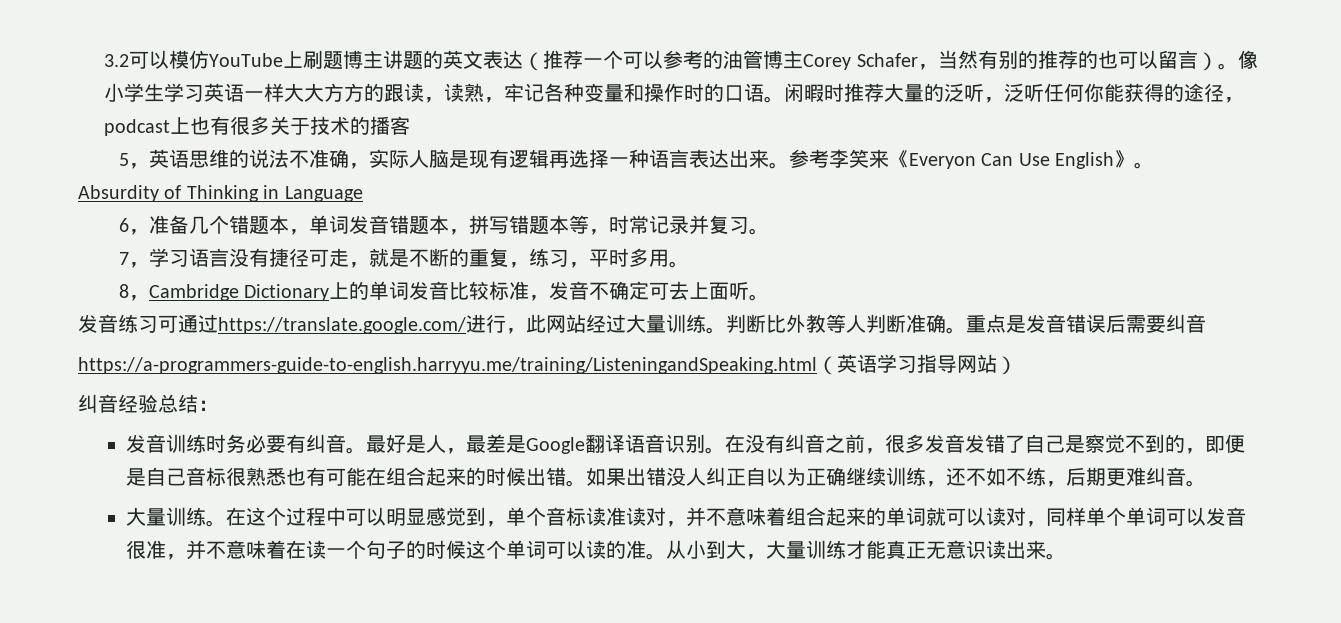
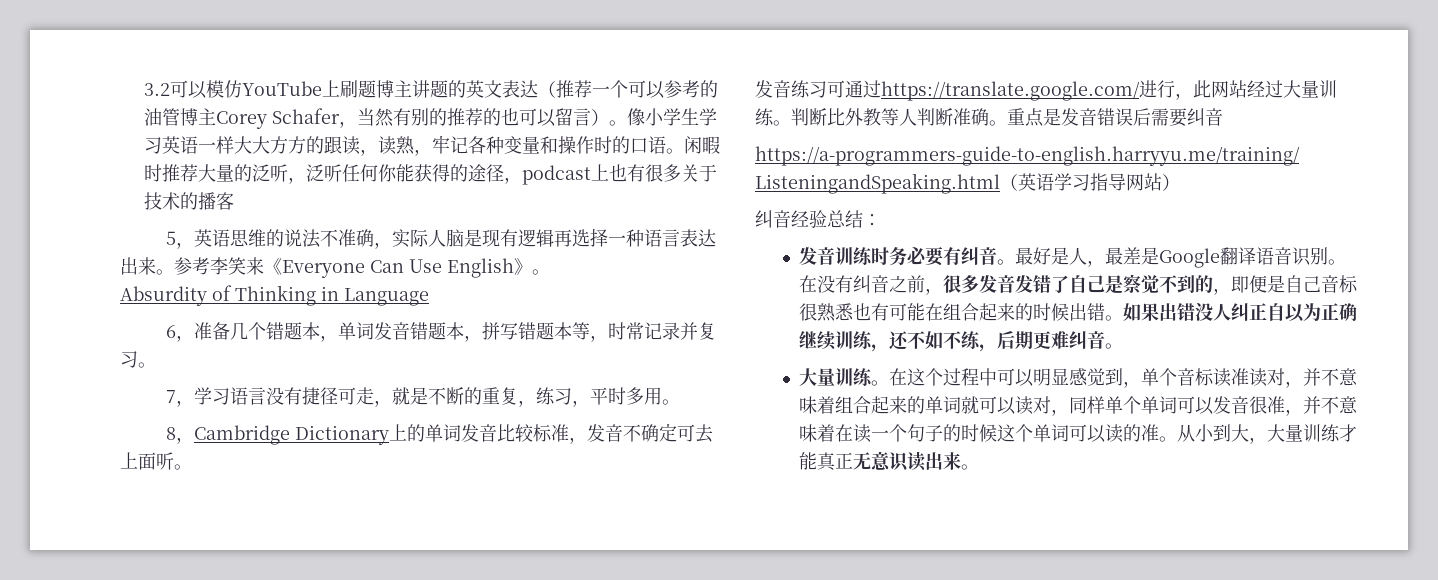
[909,153,977,169] Everyon -> [282,260,365,278] Everyone

